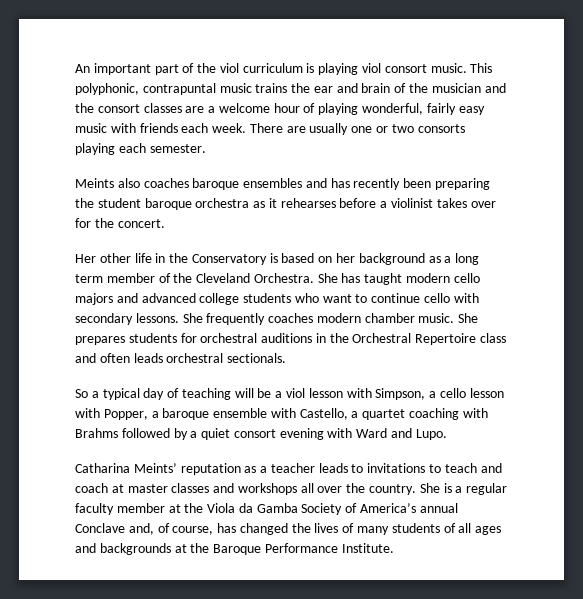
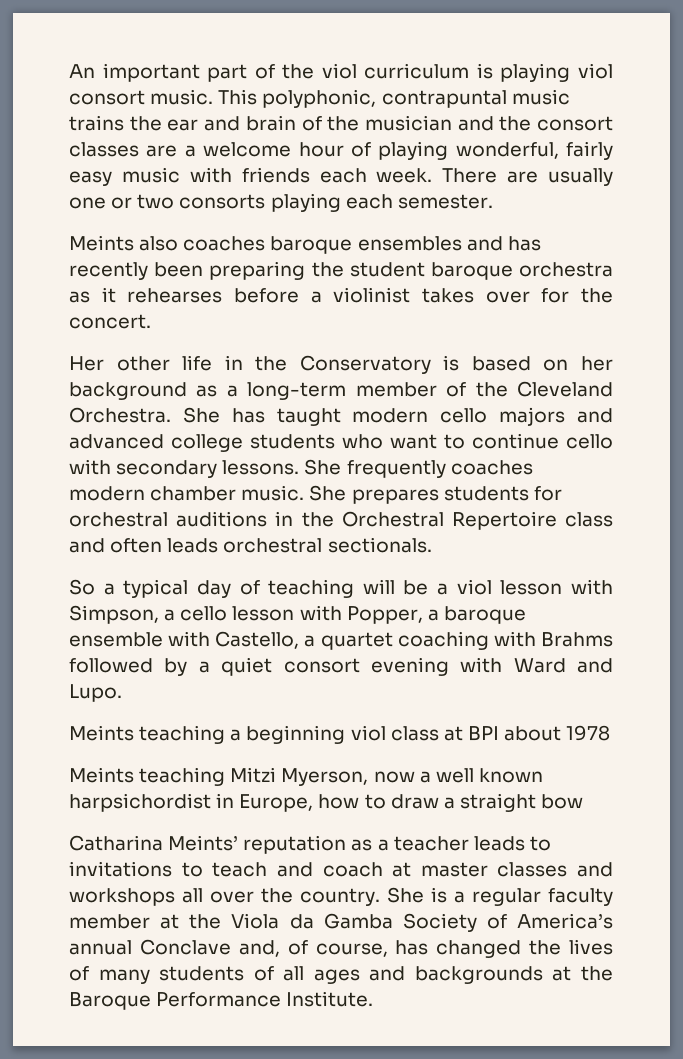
[455,253,480,265] [75,274,103,283] long term -> [247,382,347,400] long-term
(447, 434) none -> [69,725,611,744] [69,767,543,786] [69,793,584,812] // Meints teaching a beginning viol class at BPI about 1978 // Meints teaching Mitzi Myerson, now a well known harpsichordist in Europe, how to draw a straight bow

